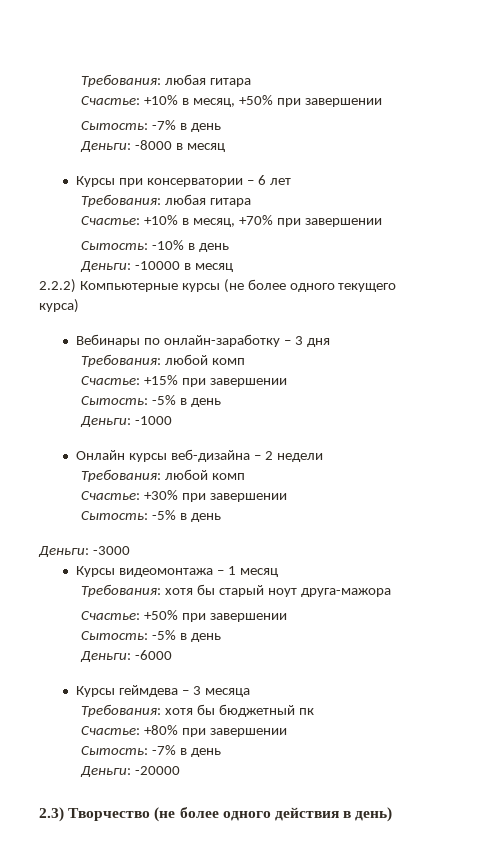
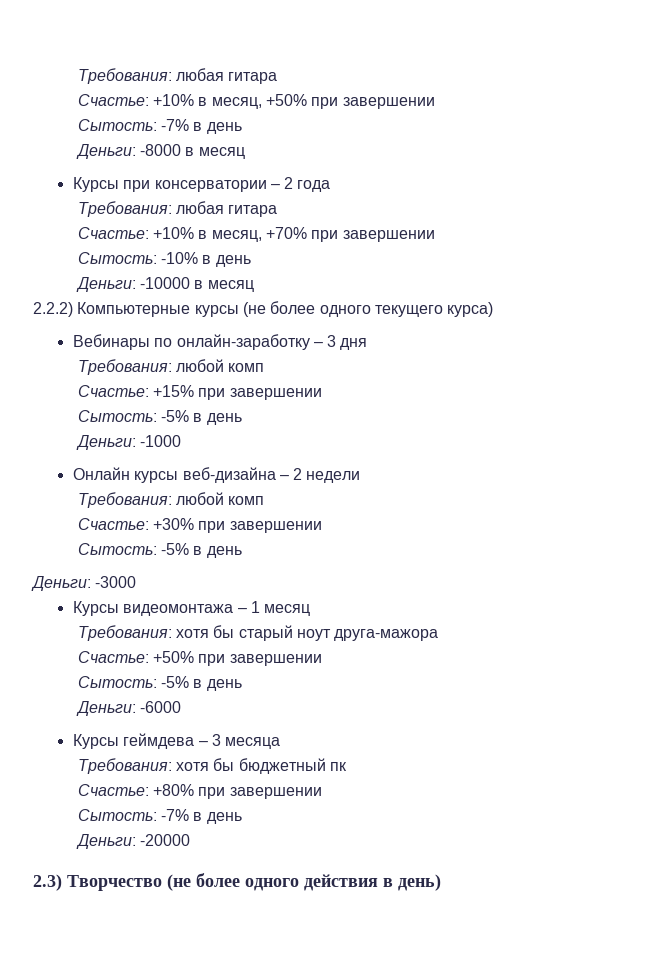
[257,175,291,185] 6 лет -> [284,177,331,192] 2 года

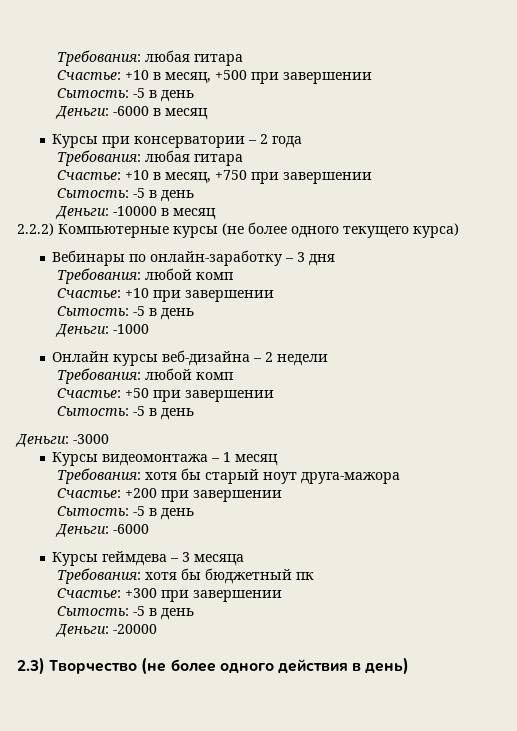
[77,68,278,84] [77,94,435,109] [77,119,242,134] [75,144,181,159] Требования: любая гитара // Счастье: +10% в месяц, +50% при завершении // Сытость: -7% в день // Деньги: -8000 -> [57,50,244,66] [57,70,373,84] [57,88,195,102] [55,106,150,119] Требования: любая гитара // Счастье: +10 в месяц, +500 при завершении // Сытость: -5 в день // Деньги: -6000
[152,227,435,242] [77,252,198,264] +10% в месяц, +70% при завершении // Сытость: -10% -> [125,170,373,184] [57,188,146,198] +10 в месяц, +750 при завершении // Сытость: -5
[152,385,322,400] [77,410,189,422] +15% при завершении // Сытость: -5% -> [125,288,275,302] [57,306,146,316] +10 при завершении // Сытость: -5
[152,518,322,533] [77,543,189,555] +30% при завершении // Сытость: -5% -> [125,388,275,402] [57,406,146,416] +50 при завершении // Сытость: -5
[152,651,322,666] [77,676,189,688] +50% при завершении // Сытость: -5% -> [125,488,283,502] [57,506,146,516] +200 при завершении // Сытость: -5
[152,784,322,799] [77,809,189,821] +80% при завершении // Сытость: -7% -> [125,588,283,602] [57,606,146,616] +300 при завершении // Сытость: -5

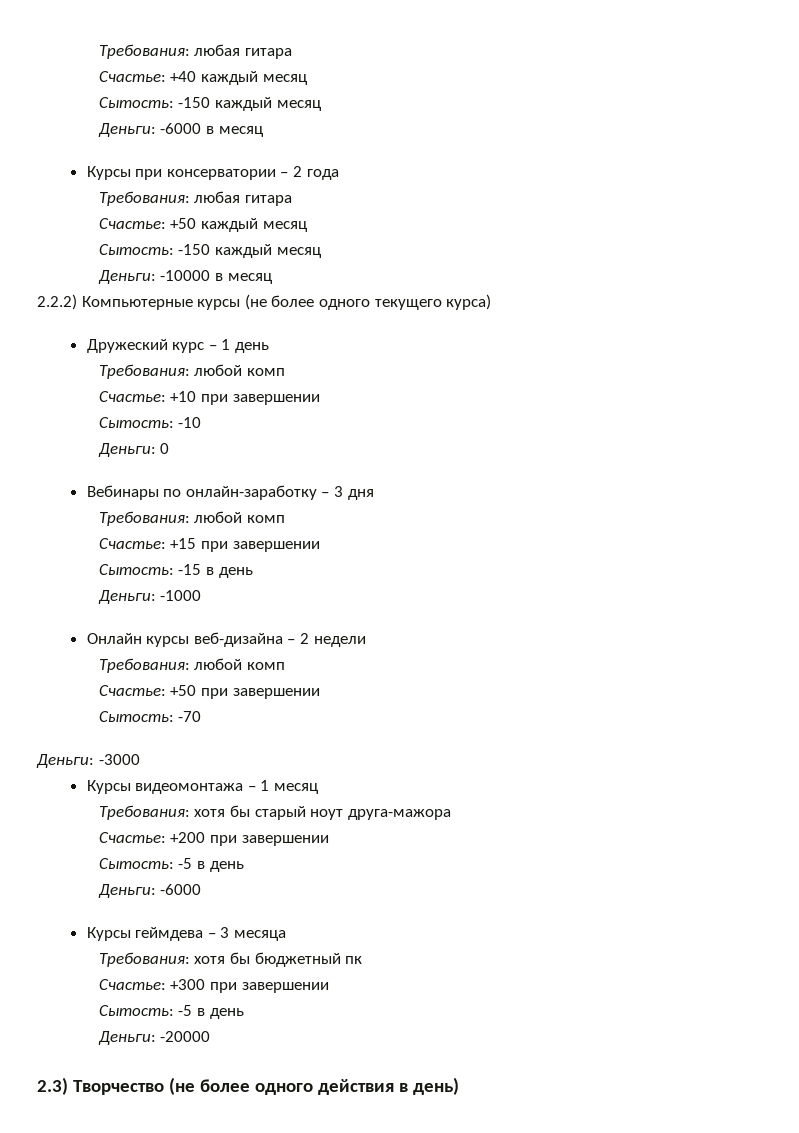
[57,50,244,66] [57,70,373,84] [57,88,195,102] Требования: любая гитара // Счастье: +10 в месяц, +500 при завершении // Сытость: -5 в день -> [98,44,293,59] [98,71,307,85] [98,97,321,111] Требования: любая гитара // Счастье: +40 каждый месяц // Сытость: -150 каждый месяц
[125,170,373,184] [57,188,195,202] +10 в месяц, +750 при завершении // Сытость: -5 в день -> [170,218,307,232] [98,244,321,258] +50 каждый месяц // Сытость: -150 каждый месяц
(459, 230) none -> [86,339,269,353] [98,364,286,379] [98,391,320,405] [98,417,202,428] [97,443,170,457] // Дружеский курс – 1 день // Требования: любой комп // Счастье: +10 при завершении // Сытость: -10 // Деньги: 0
[125,288,275,302] [57,306,146,316] +10 при завершении // Сытость: -5 -> [170,538,320,552] [98,564,202,575] +15 при завершении // Сытость: -15
[133,406,195,420] -5 в день -> [178,711,202,722] -70

